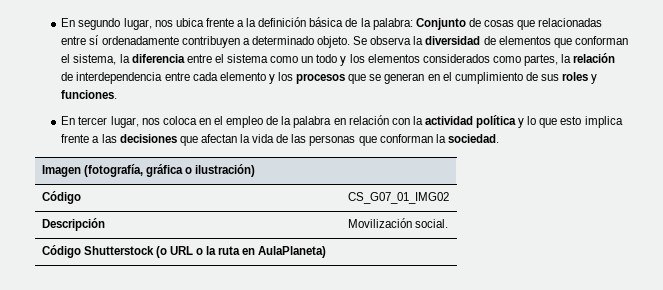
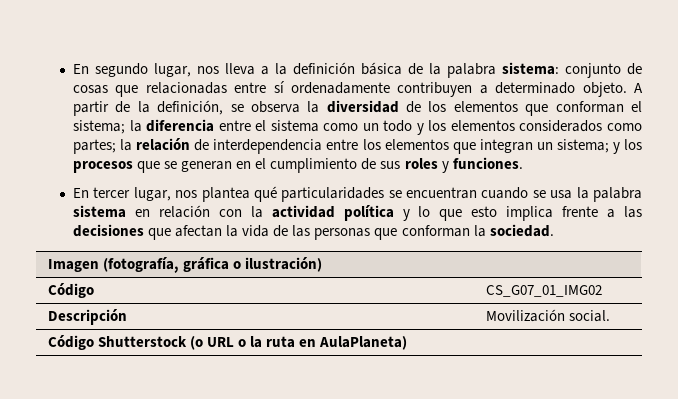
[175,18,234,27] ubica frente -> [225,63,256,75] lleva
[372,18,466,30] palabra: Conjunto -> [447,62,622,78] palabra sistema: conjunto
[353,36,368,45] Se -> [634,83,643,93] [73,100,244,116] A partir de la definición, se
(496, 40) none -> [428,101,447,112] los
[73,54,117,65] sistema, -> [73,120,126,134] sistema;
[523,54,558,66] partes, -> [73,139,117,154] partes;
[192,72,266,81] cada elemento -> [362,139,609,154] los elementos que integran un sistema;
[162,116,332,128] coloca en el empleo de la palabra -> [201,186,642,202] [73,205,127,218] plantea qué particularidades se encuentran cuando se usa la palabra sistema

